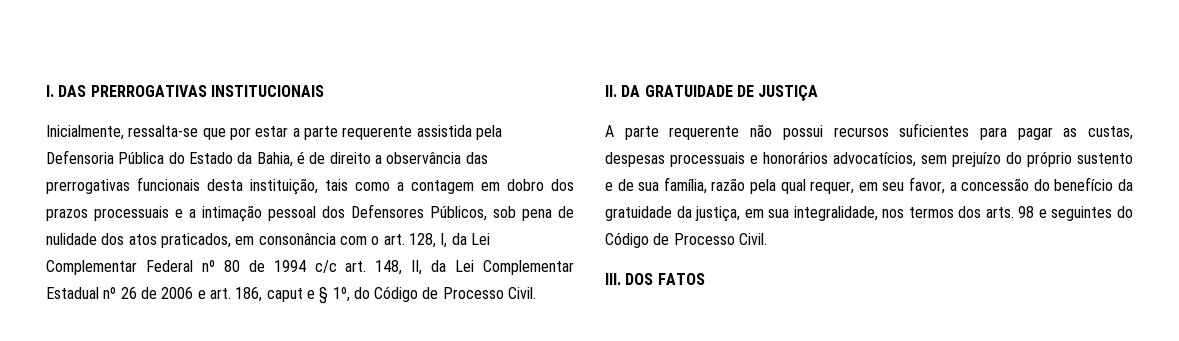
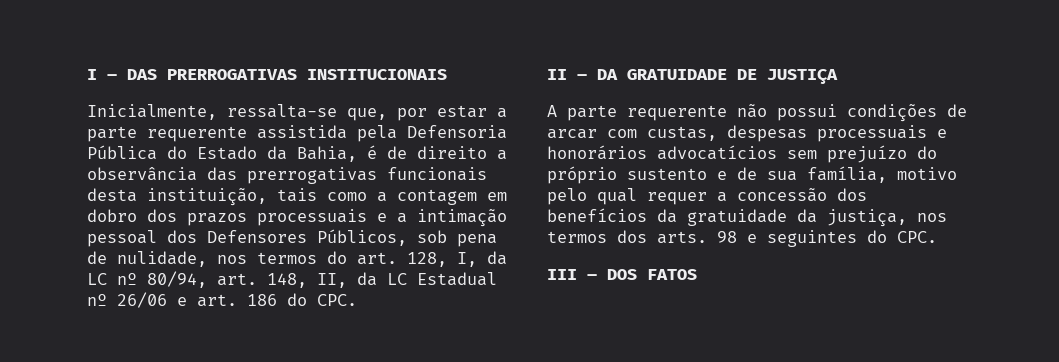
[46,85,54,97] I. -> [87,69,117,80] I –
[202,128,226,140] que -> [347,108,387,121] que,
[46,233,490,248] [46,260,575,275] [46,286,537,304] [605,85,617,97] nulidade dos atos praticados, em consonância com o art. 128, I, da Lei Complementar Federal nº 80 de 1994 c/c art. 148, II, da Lei Complementar Estadual nº 26 de 2006 e art. 186, caput e § 1º, do Código de Processo Civil. // II. -> [117,251,507,267] [87,271,497,288] [87,292,357,308] [547,69,587,80] nulidade, nos termos do art. 128, I, da LC nº 80/94, art. 148, II, da LC Estadual nº 26/06 e art. 186 do CPC. // II –
[833,123,1078,140] recursos suficientes para pagar as -> [847,104,967,122] [547,129,637,139] condições de arcar com
[833,152,916,167] advocatícios, -> [657,145,777,160] advocatícios
[711,177,1114,194] razão pela qual requer, em seu favor, a concessão do benefício -> [897,167,957,180] [547,188,867,205] [547,208,647,222] motivo pelo qual requer a concessão dos benefícios
[744,206,878,221] em sua integralidade, -> (907, 218) none
[605,232,767,248] [605,273,621,285] Código de Processo Civil. // III. -> [897,231,937,243] [547,269,597,280] CPC. // III –

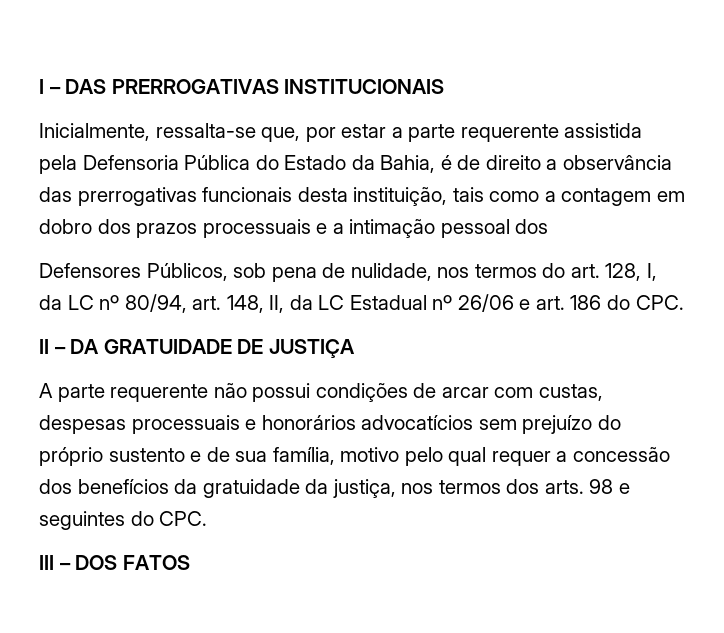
(197, 236) none -> (549, 226) //

